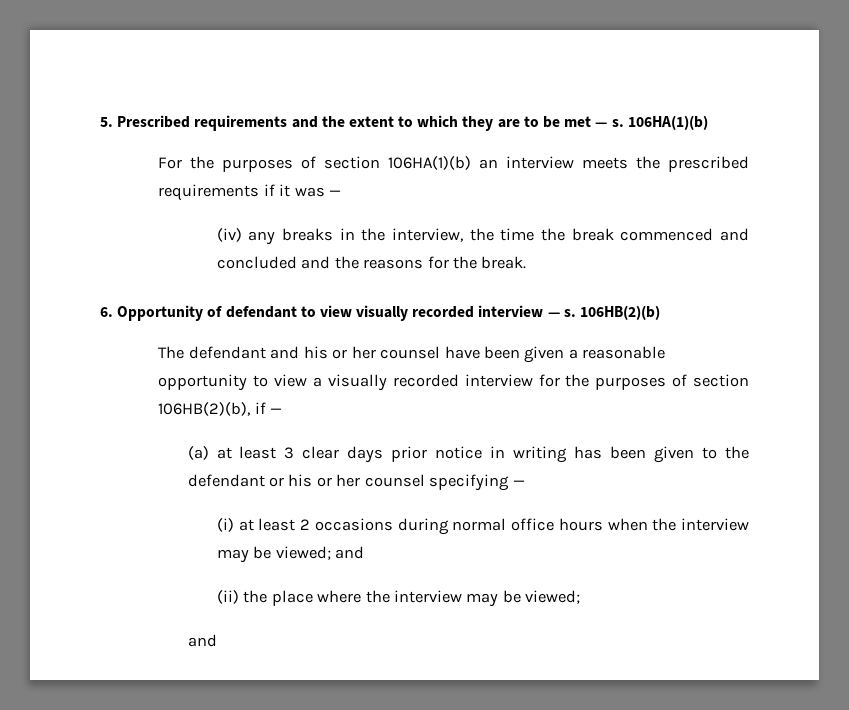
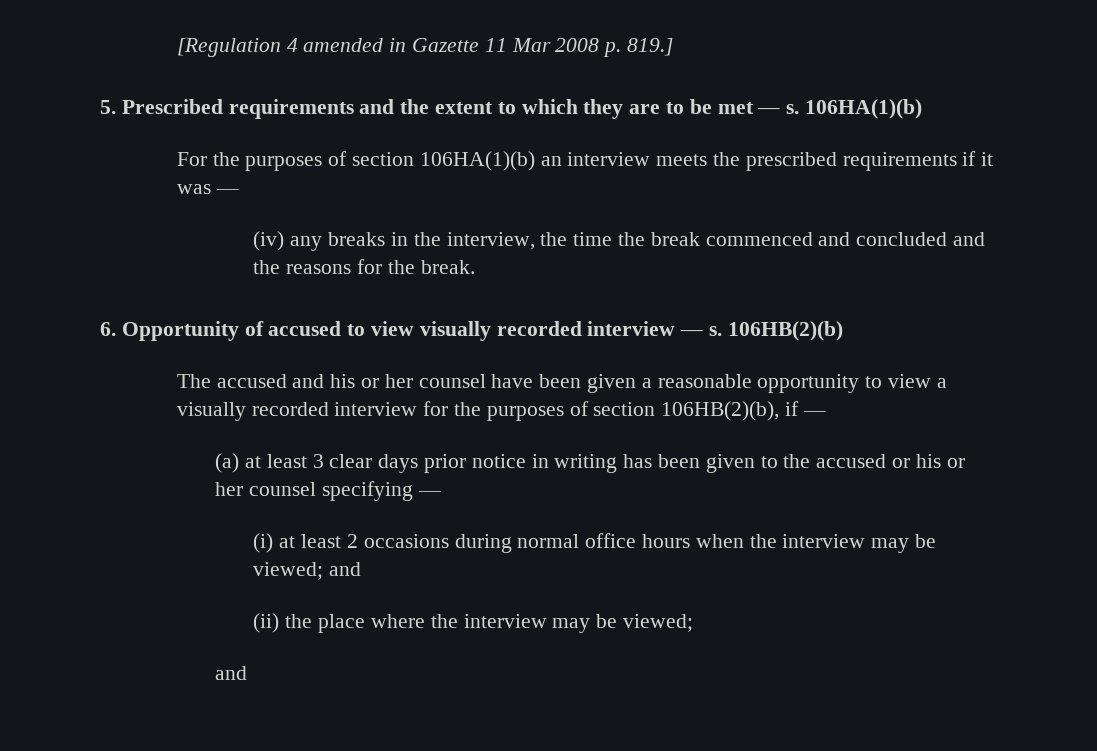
(100, 122) none -> [176,38,673,57] [Regulation 4 amended in Gazette 11 Mar 2008 p. 819.] //
[225,306,297,318] defendant -> [268,321,342,336] accused
[188,346,266,359] defendant -> [216,374,287,388] accused
[187,474,265,487] defendant -> [816,454,887,468] accused

